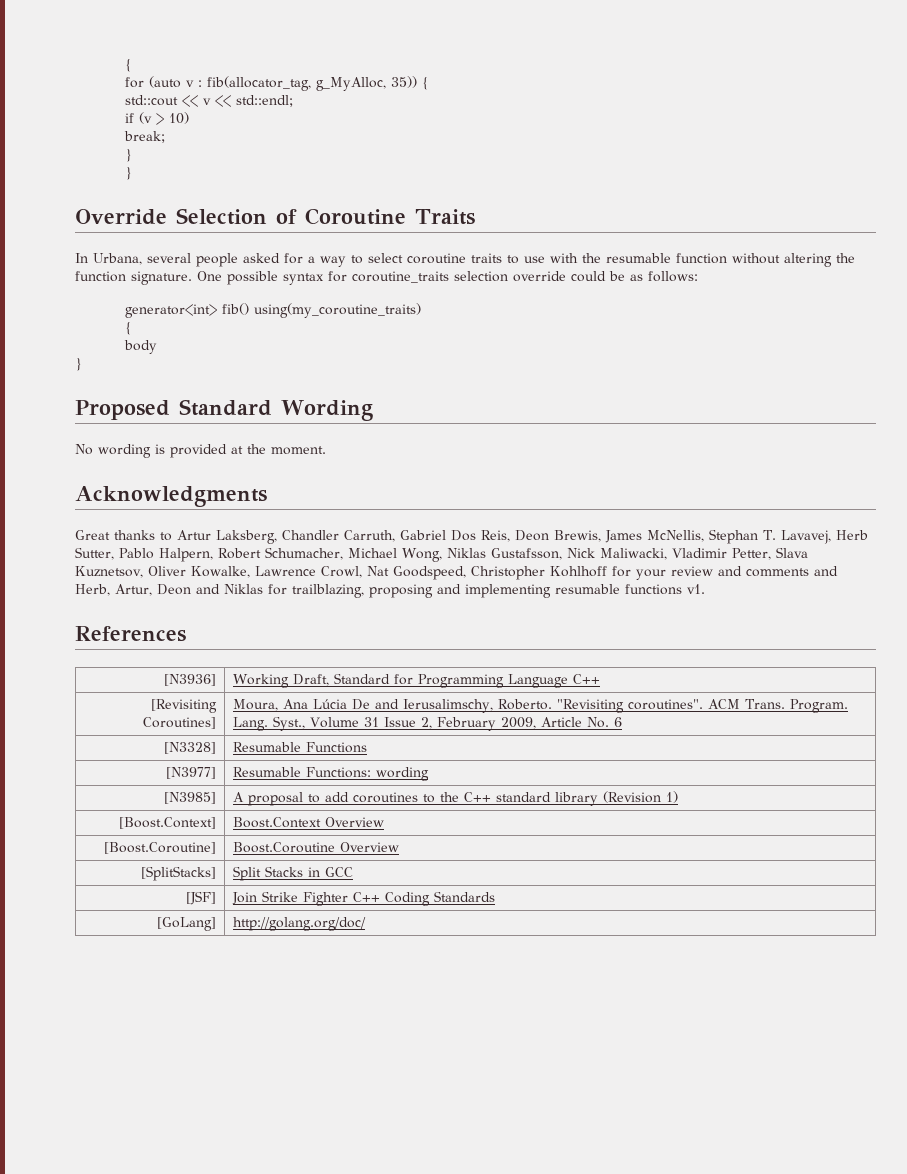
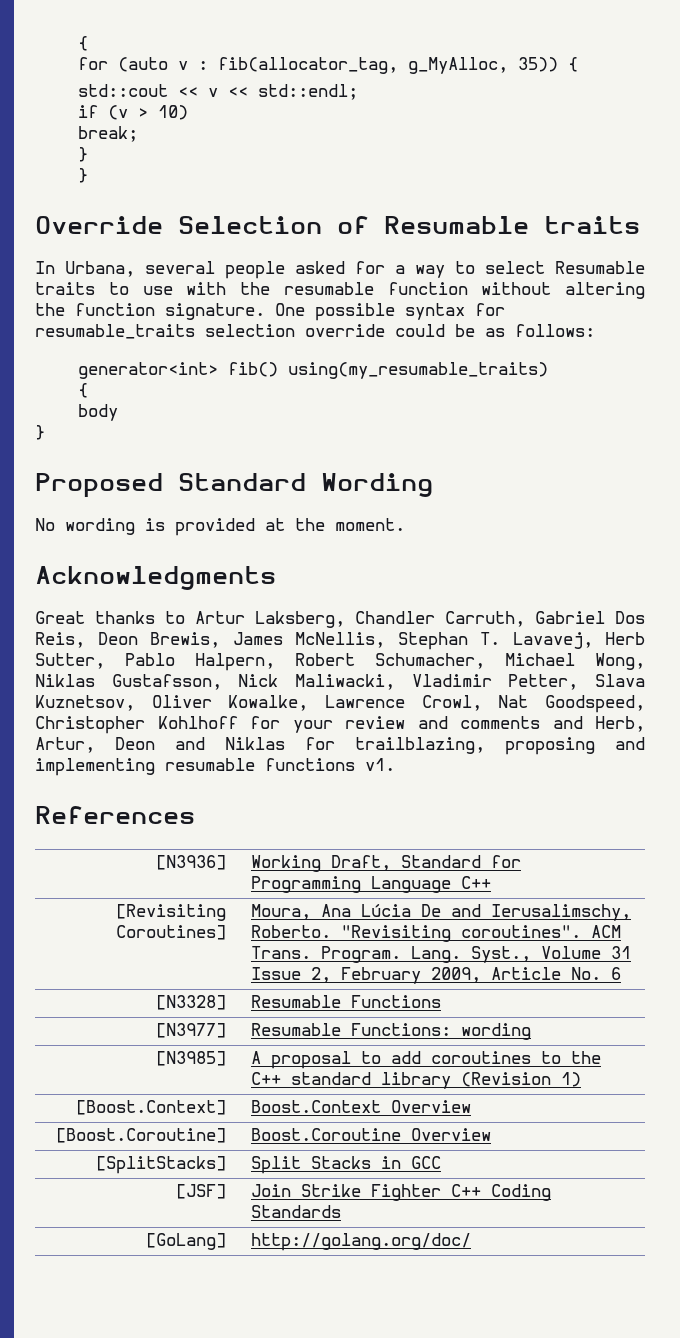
[305,208,475,225] Coroutine Traits -> [384,216,640,234] Resumable traits
[407,253,466,264] coroutine -> [555,261,645,274] Resumable
[352,271,449,283] coroutine_traits -> [35,324,195,339] resumable_traits
[254,303,422,318] using(my_coroutine_traits) -> [287,362,548,379] using(my_resumable_traits)

